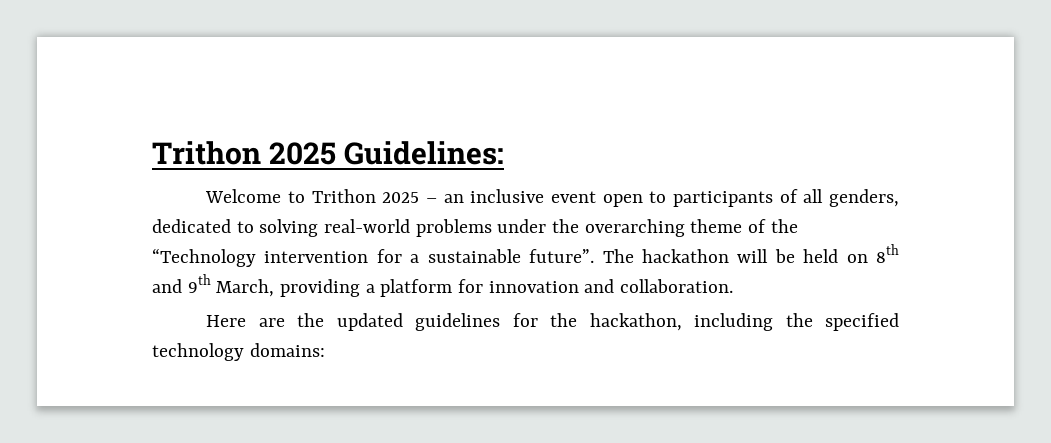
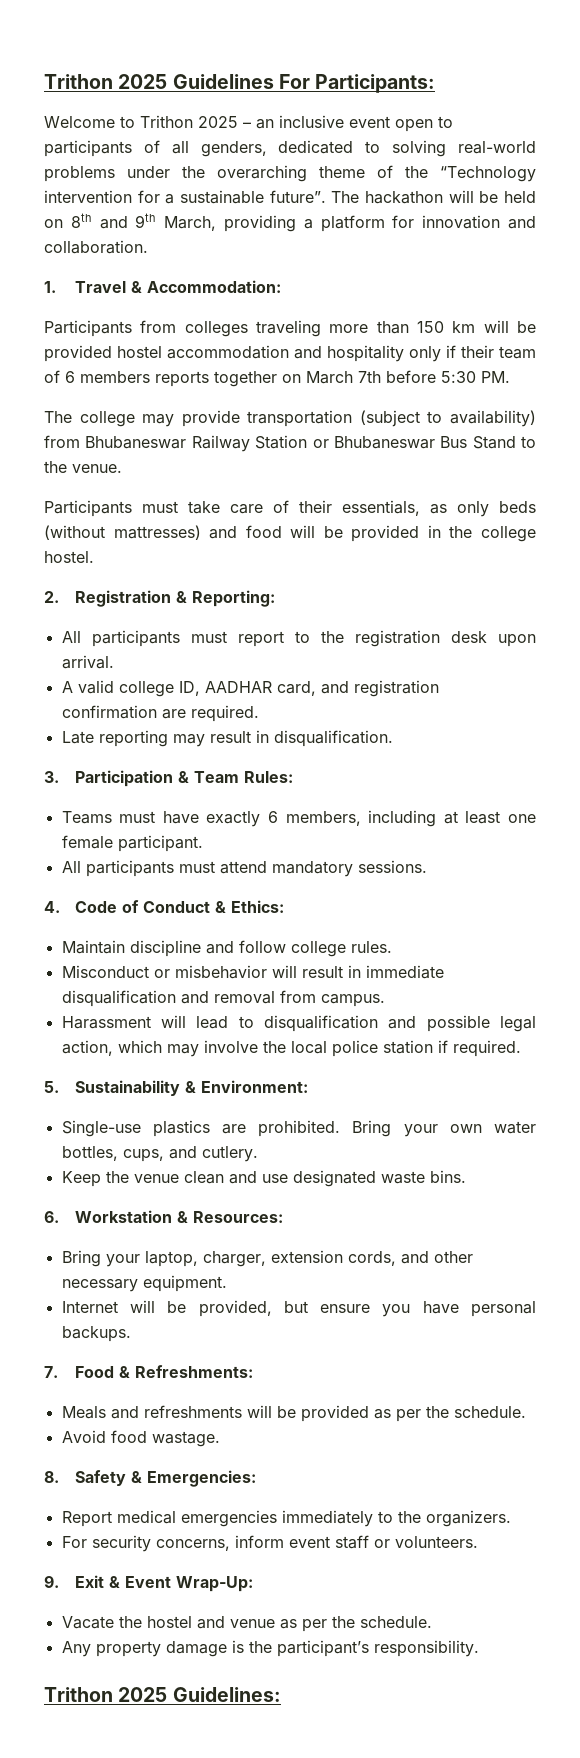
[152,141,505,165] Trithon 2025 Guidelines: -> [44,74,436,93] Trithon 2025 Guidelines For Participants:
[206,313,899,331] [152,343,325,361] Here are the updated guidelines for the hackathon, including the specified technology domains: -> [44,280,282,293] [44,320,536,337] [44,345,536,362] [44,370,510,387] [44,410,536,427] [44,435,536,452] [44,461,122,473] [44,500,536,517] [44,525,536,542] [44,551,94,563] [44,590,276,607] [61,630,536,647] [61,655,114,669] [61,680,439,697] [61,705,259,722] [61,730,393,747] [44,770,294,787] [61,810,536,827] [61,835,203,852] [61,860,427,877] [44,900,285,913] [61,940,392,957] [61,965,444,979] [61,990,385,1007] [61,1015,536,1032] [61,1040,521,1057] [44,1080,309,1096] [61,1120,536,1137] [61,1146,258,1162] [61,1170,466,1187] [44,1210,284,1223] [61,1250,473,1267] [61,1275,227,1292] [61,1300,536,1317] [61,1326,131,1342] [44,1365,254,1378] [61,1405,526,1422] [61,1430,220,1447] [44,1470,257,1487] [61,1510,511,1527] [61,1535,478,1552] [44,1575,254,1592] [61,1616,432,1632] [61,1640,479,1657] [44,1687,281,1702] 1. Travel & Accommodation: // Participants from colleges traveling more than 150 km will be provided hostel accommodation and hospitality only if their team of 6 members reports together on March 7th before 5:30 PM. // The college may provide transportation (subject to availability) from Bhubaneswar Railway Station or Bhubaneswar Bus Stand to the venue. // Participants must take care of their essentials, as only beds (without mattresses) and food will be provided in the college hostel. // 2. Registration & Reporting: // All participants must report to the registration desk upon arrival. // A valid college ID, AADHAR card, and registration confirmation are required. // Late reporting may result in disqualification. // 3. Participation & Team Rules: // Teams must have exactly 6 members, including at least one female participant. // All participants must attend mandatory sessions. // 4. Code of Conduct & Ethics: // Maintain discipline and follow college rules. // Misconduct or misbehavior will result in immediate disqualification and removal from campus. // Harassment will lead to disqualification and possible legal action, which may involve the local police station if required. // 5. Sustainability & Environment: // Single-use plastics are prohibited. Bring your own water bottles, cups, and cutlery. // Keep the venue clean and use designated waste bins. // 6. Workstation & Resources: // Bring your laptop, charger, extension cords, and other necessary equipment. // Internet will be provided, but ensure you have personal backups. // 7. Food & Refreshments: // Meals and refreshments will be provided as per the schedule. // Avoid food wastage. // 8. Safety & Emergencies: // Report medical emergencies immediately to the organizers. // For security concerns, inform event staff or volunteers. // 9. Exit & Event Wrap-Up: // Vacate the hostel and venue as per the schedule. // Any property damage is the participant’s responsibility. // Trithon 2025 Guidelines:

